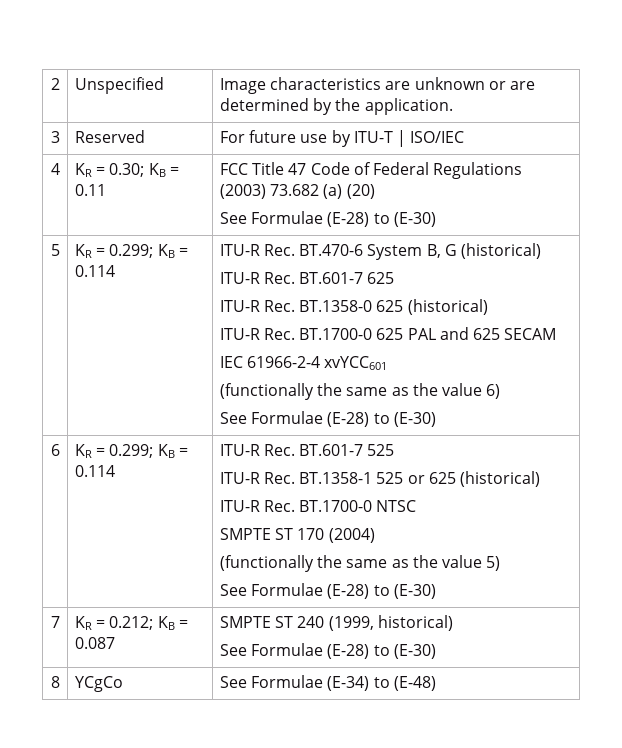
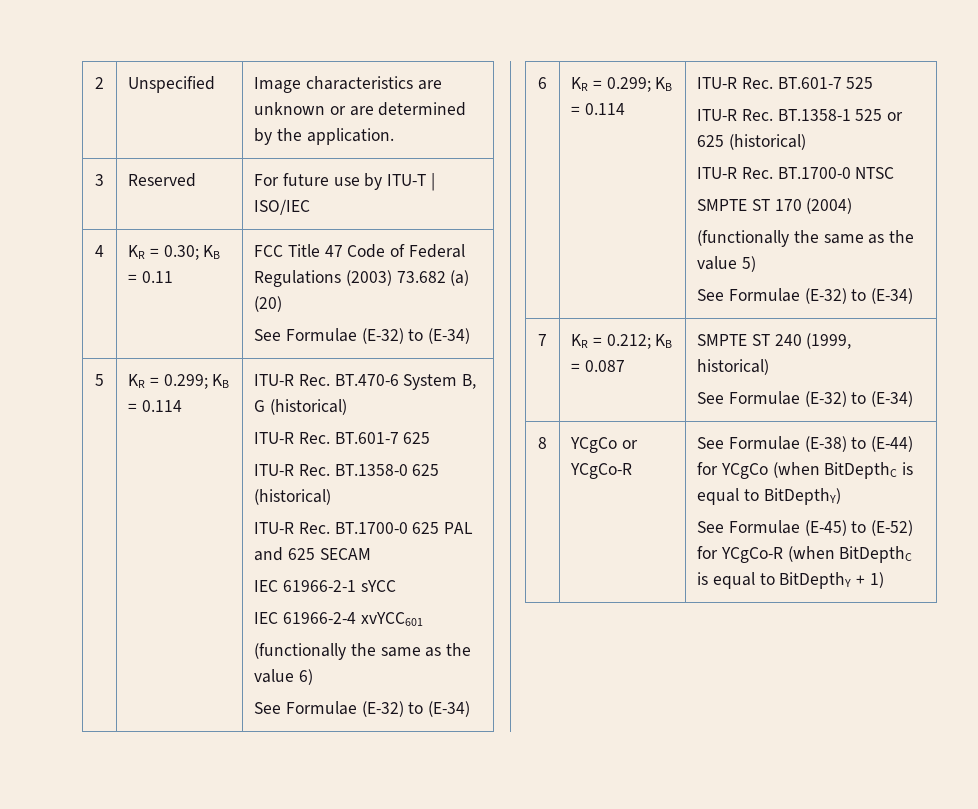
[327,212,436,227] (E-28) to (E-30) -> [361,328,470,344] (E-32) to (E-34)
(557, 334) none -> [254,580,396,592] // IEC 61966-2-1 sYCC
[327,412,436,427] (E-28) to (E-30) -> [361,701,470,717] (E-32) to (E-34)
[327,584,436,599] (E-28) to (E-30) -> [804,288,913,304] (E-32) to (E-34)
[327,644,436,659] (E-28) to (E-30) -> [804,391,913,407] (E-32) to (E-34)
[219,675,436,691] | See Formulae (E-34) to (E-48) -> [621,440,638,449] [570,463,633,479] [697,436,913,452] [697,462,913,479] [697,488,841,505] [697,520,913,536] [697,546,913,563] [697,572,884,589] or YCgCo-R | See Formulae (E-38) to (E-44) for YCgCo (when BitDepthC is equal to BitDepthY) // See Formulae (E-45) to (E-52) for YCgCo-R (when BitDepthC is equal to BitDepthY + 1)

